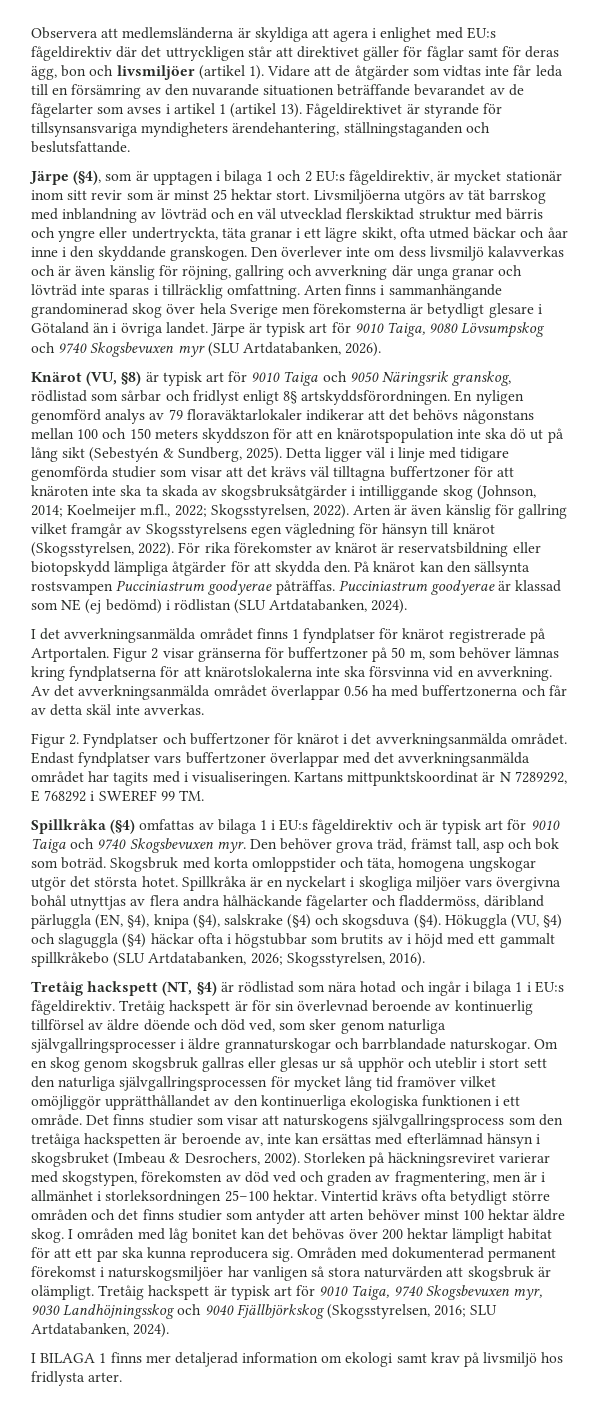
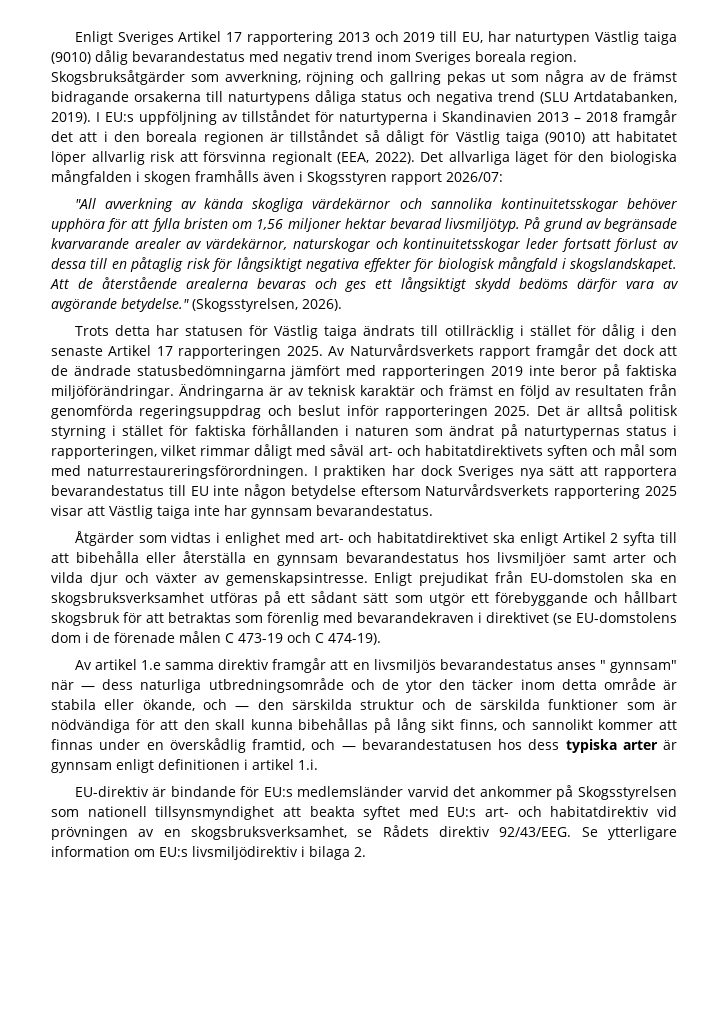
[31,27,496,42] [31,46,560,61] [31,65,563,80] [31,84,524,99] [31,103,503,118] [31,122,490,137] [31,141,130,153] [29,170,562,185] [31,189,547,204] [31,208,544,223] [31,227,568,242] [31,246,565,261] [31,265,523,280] [31,284,502,299] [31,303,542,318] [31,322,545,338] [31,342,382,357] [31,371,512,386] [31,390,524,405] [31,409,534,424] [31,428,564,443] [31,447,510,462] [31,466,515,481] [31,485,536,500] [31,504,568,519] [31,523,495,538] [31,542,541,557] [31,561,531,576] [31,580,562,595] [31,599,408,614] [31,628,546,643] [31,647,560,662] [31,666,552,681] [31,685,567,700] [31,704,204,716] [31,733,567,748] [31,752,531,767] [31,771,567,786] [31,790,204,802] [31,819,560,834] [31,838,560,853] [31,857,536,872] [31,876,562,891] [31,895,544,910] [31,914,563,929] [31,933,555,948] [31,952,425,967] [31,981,564,996] [31,1000,533,1015] [31,1019,446,1034] [31,1038,559,1053] [31,1057,547,1072] [31,1076,497,1091] [31,1095,521,1110] [31,1114,563,1129] [31,1133,541,1148] [31,1152,551,1167] [31,1171,546,1186] [31,1190,550,1205] [31,1209,566,1224] [31,1228,553,1243] [31,1247,557,1262] [31,1266,551,1281] [31,1285,543,1300] [31,1304,498,1319] [31,1323,170,1338] [31,1352,564,1367] [31,1371,123,1386] Observera att medlemsländerna är skyldiga att agera i enlighet med EU:s fågeldirektiv där det uttryckligen står att direktivet gäller för fåglar samt för deras ägg, bon och livsmiljöer (artikel 1). Vidare att de åtgärder som vidtas inte får leda till en försämring av den nuvarande situationen beträffande bevarandet av de fågelarter som avses i artikel 1 (artikel 13). Fågeldirektivet är styrande för tillsynsansvariga myndigheters ärendehantering, ställningstaganden och beslutsfattande. // Järpe (§4), som är upptagen i bilaga 1 och 2 EU:s fågeldirektiv, är mycket stationär inom sitt revir som är minst 25 hektar stort. Livsmiljöerna utgörs av tät barrskog med inblandning av lövträd och en väl utvecklad flerskiktad struktur med bärris och yngre eller undertryckta, täta granar i ett lägre skikt, ofta utmed bäckar och åar inne i den skyddande granskogen. Den överlever inte om dess livsmiljö kalavverkas och är även känslig för röjning, gallring och avverkning där unga granar och lövträd inte sparas i tillräcklig omfattning. Arten finns i sammanhängande grandominerad skog över hela Sverige men förekomsterna är betydligt glesare i Götaland än i övriga landet. Järpe är typisk art för 9010 Taiga, 9080 Lövsumpskog och 9740 Skogsbevuxen myr (SLU Artdatabanken, 2026). // Knärot (VU, §8) är typisk art för 9010 Taiga och 9050 Näringsrik granskog, rödlistad som sårbar och fridlyst enligt 8§ artskyddsförordningen. En nyligen genomförd analys av 79 floraväktarlokaler indikerar att det behövs någonstans mellan 100 och 150 meters skyddszon för att en knärotspopulation inte ska dö ut på lång sikt (Sebestyén & Sundberg, 2025). Detta ligger väl i linje med tidigare genomförda studier som visar att det krävs väl tilltagna buffertzoner för att knäroten inte ska ta skada av skogsbruksåtgärder i intilliggande skog (Johnson, 2014; Koelmeijer m.fl., 2022; Skogsstyrelsen, 2022). Arten är även känslig för gallring vilket framgår av Skogsstyrelsens egen vägledning för hänsyn till knärot (Skogsstyrelsen, 2022). För rika förekomster av knärot är reservatsbildning eller biotopskydd lämpliga åtgärder för att skydda den. På knärot kan den sällsynta rostsvampen Pucciniastrum goodyerae påträffas. Pucciniastrum goodyerae är klassad som NE (ej bedömd) i rödlistan (SLU Artdatabanken, 2024). // I det avverkningsanmälda området finns 1 fyndplatser för knärot registrerade på Artportalen. Figur 2 visar gränserna för buffertzoner på 50 m, som behöver lämnas kring fyndplatserna för att knärotslokalerna inte ska försvinna vid en avverkning. Av det avverkningsanmälda området överlappar 0.56 ha med buffertzonerna och får av detta skäl inte avverkas. // Figur 2. Fyndplatser och buffertzoner för knärot i det avverkningsanmälda området. Endast fyndplatser vars buffertzoner överlappar med det avverkningsanmälda området har tagits med i visualiseringen. Kartans mittpunktskoordinat är N 7289292, E 768292 i SWEREF 99 TM. // Spillkråka (§4) omfattas av bilaga 1 i EU:s fågeldirektiv och är typisk art för 9010 Taiga och 9740 Skogsbevuxen myr. Den behöver grova träd, främst tall, asp och bok som boträd. Skogsbruk med korta omloppstider och täta, homogena ungskogar utgör det största hotet. Spillkråka är en nyckelart i skogliga miljöer vars övergivna bohål utnyttjas av flera andra hålhäckande fågelarter och fladdermöss, däribland pärluggla (EN, §4), knipa (§4), salskrake (§4) och skogsduva (§4). Hökuggla (VU, §4) och slaguggla (§4) häckar ofta i högstubbar som brutits av i höjd med ett gammalt spillkråkebo (SLU Artdatabanken, 2026; Skogsstyrelsen, 2016). // Tretåig hackspett (NT, §4) är rödlistad som nära hotad och ingår i bilaga 1 i EU:s fågeldirektiv. Tretåig hackspett är för sin överlevnad beroende av kontinuerlig tillförsel av äldre döende och död ved, som sker genom naturliga självgallringsprocesser i äldre grannaturskogar och barrblandade naturskogar. Om en skog genom skogsbruk gallras eller glesas ur så upphör och uteblir i stort sett den naturliga självgallringsprocessen för mycket lång tid framöver vilket omöjliggör upprätthållandet av den kontinuerliga ekologiska funktionen i ett område. Det finns studier som visar att naturskogens självgallringsprocess som den tretåiga hackspetten är beroende av, inte kan ersättas med efterlämnad hänsyn i skogsbruket (Imbeau & Desrochers, 2002). Storleken på häckningsreviret varierar med skogstypen, förekomsten av död ved och graden av fragmentering, men är i allmänhet i storleksordningen 25–100 hektar. Vintertid krävs ofta betydligt större områden och det finns studier som antyder att arten behöver minst 100 hektar äldre skog. I områden med låg bonitet kan det behövas över 200 hektar lämpligt habitat för att ett par ska kunna reproducera sig. Områden med dokumenterad permanent förekomst i naturskogsmiljöer har vanligen så stora naturvärden att skogsbruk är olämpligt. Tretåig hackspett är typisk art för 9010 Taiga, 9740 Skogsbevuxen myr, 9030 Landhöjningsskog och 9040 Fjällbjörkskog (Skogsstyrelsen, 2016; SLU Artdatabanken, 2024). // I BILAGA 1 finns mer detaljerad information om ekologi samt krav på livsmiljö hos fridlysta arter. -> [74,31,677,45] [51,50,577,65] [51,70,677,85] [51,90,677,105] [51,110,677,125] [51,130,677,145] [51,151,678,165] [51,170,503,185] [74,198,677,212] [51,217,677,232] [51,238,679,252] [51,257,677,272] [50,277,679,292] [51,298,342,312] [74,324,677,339] [51,344,678,359] [51,364,677,379] [51,384,677,399] [51,404,678,419] [51,424,677,439] [51,444,678,459] [51,465,677,479] [51,484,677,499] [51,505,433,519] [74,531,678,546] [51,551,678,566] [51,571,677,586] [51,591,677,606] [51,612,677,626] [51,631,381,645] [74,658,677,673] [51,678,677,693] [51,699,677,711] [51,718,677,733] [51,738,677,753] [51,759,318,773] [74,785,677,800] [51,806,677,820] [51,825,677,840] [51,846,366,860] Enligt Sveriges Artikel 17 rapportering 2013 och 2019 till EU, har naturtypen Västlig taiga (9010) dålig bevarandestatus med negativ trend inom Sveriges boreala region. Skogsbruksåtgärder som avverkning, röjning och gallring pekas ut som några av de främst bidragande orsakerna till naturtypens dåliga status och negativa trend (SLU Artdatabanken, 2019). I EU:s uppföljning av tillståndet för naturtyperna i Skandinavien 2013 – 2018 framgår det att i den boreala regionen är tillståndet så dåligt för Västlig taiga (9010) att habitatet löper allvarlig risk att försvinna regionalt (EEA, 2022). Det allvarliga läget för den biologiska mångfalden i skogen framhålls även i Skogsstyren rapport 2026/07: // "All avverkning av kända skogliga värdekärnor och sannolika kontinuitetsskogar behöver upphöra för att fylla bristen om 1,56 miljoner hektar bevarad livsmiljötyp. På grund av begränsade kvarvarande arealer av värdekärnor, naturskogar och kontinuitetsskogar leder fortsatt förlust av dessa till en påtaglig risk för långsiktigt negativa effekter för biologisk mångfald i skogslandskapet. Att de återstående arealerna bevaras och ges ett långsiktigt skydd bedöms därför vara av avgörande betydelse." (Skogsstyrelsen, 2026). // Trots detta har statusen för Västlig taiga ändrats till otillräcklig i stället för dålig i den senaste Artikel 17 rapporteringen 2025. Av Naturvårdsverkets rapport framgår det dock att de ändrade statusbedömningarna jämfört med rapporteringen 2019 inte beror på faktiska miljöförändringar. Ändringarna är av teknisk karaktär och främst en följd av resultaten från genomförda regeringsuppdrag och beslut inför rapporteringen 2025. Det är alltså politisk styrning i stället för faktiska förhållanden i naturen som ändrat på naturtypernas status i rapporteringen, vilket rimmar dåligt med såväl art- och habitatdirektivets syften och mål som med naturrestaureringsförordningen. I praktiken har dock Sveriges nya sätt att rapportera bevarandestatus till EU inte någon betydelse eftersom Naturvårdsverkets rapportering 2025 visar att Västlig taiga inte har gynnsam bevarandestatus. // Åtgärder som vidtas i enlighet med art- och habitatdirektivet ska enligt Artikel 2 syfta till att bibehålla eller återställa en gynnsam bevarandestatus hos livsmiljöer samt arter och vilda djur och växter av gemenskapsintresse. Enligt prejudikat från EU-domstolen ska en skogsbruksverksamhet utföras på ett sådant sätt som utgör ett förebyggande och hållbart skogsbruk för att betraktas som förenlig med bevarandekraven i direktivet (se EU-domstolens dom i de förenade målen C 473-19 och C 474-19). // Av artikel 1.e samma direktiv framgår att en livsmiljös bevarandestatus anses " gynnsam" när — dess naturliga utbredningsområde och de ytor den täcker inom detta område är stabila eller ökande, och — den särskilda struktur och de särskilda funktioner som är nödvändiga för att den skall kunna bibehållas på lång sikt finns, och sannolikt kommer att finnas under en överskådlig framtid, och — bevarandestatusen hos dess typiska arter är gynnsam enligt definitionen i artikel 1.i. // EU-direktiv är bindande för EU:s medlemsländer varvid det ankommer på Skogsstyrelsen som nationell tillsynsmyndighet att beakta syftet med EU:s art- och habitatdirektiv vid prövningen av en skogsbruksverksamhet, se Rådets direktiv 92/43/EEG. Se ytterligare information om EU:s livsmiljödirektiv i bilaga 2.

